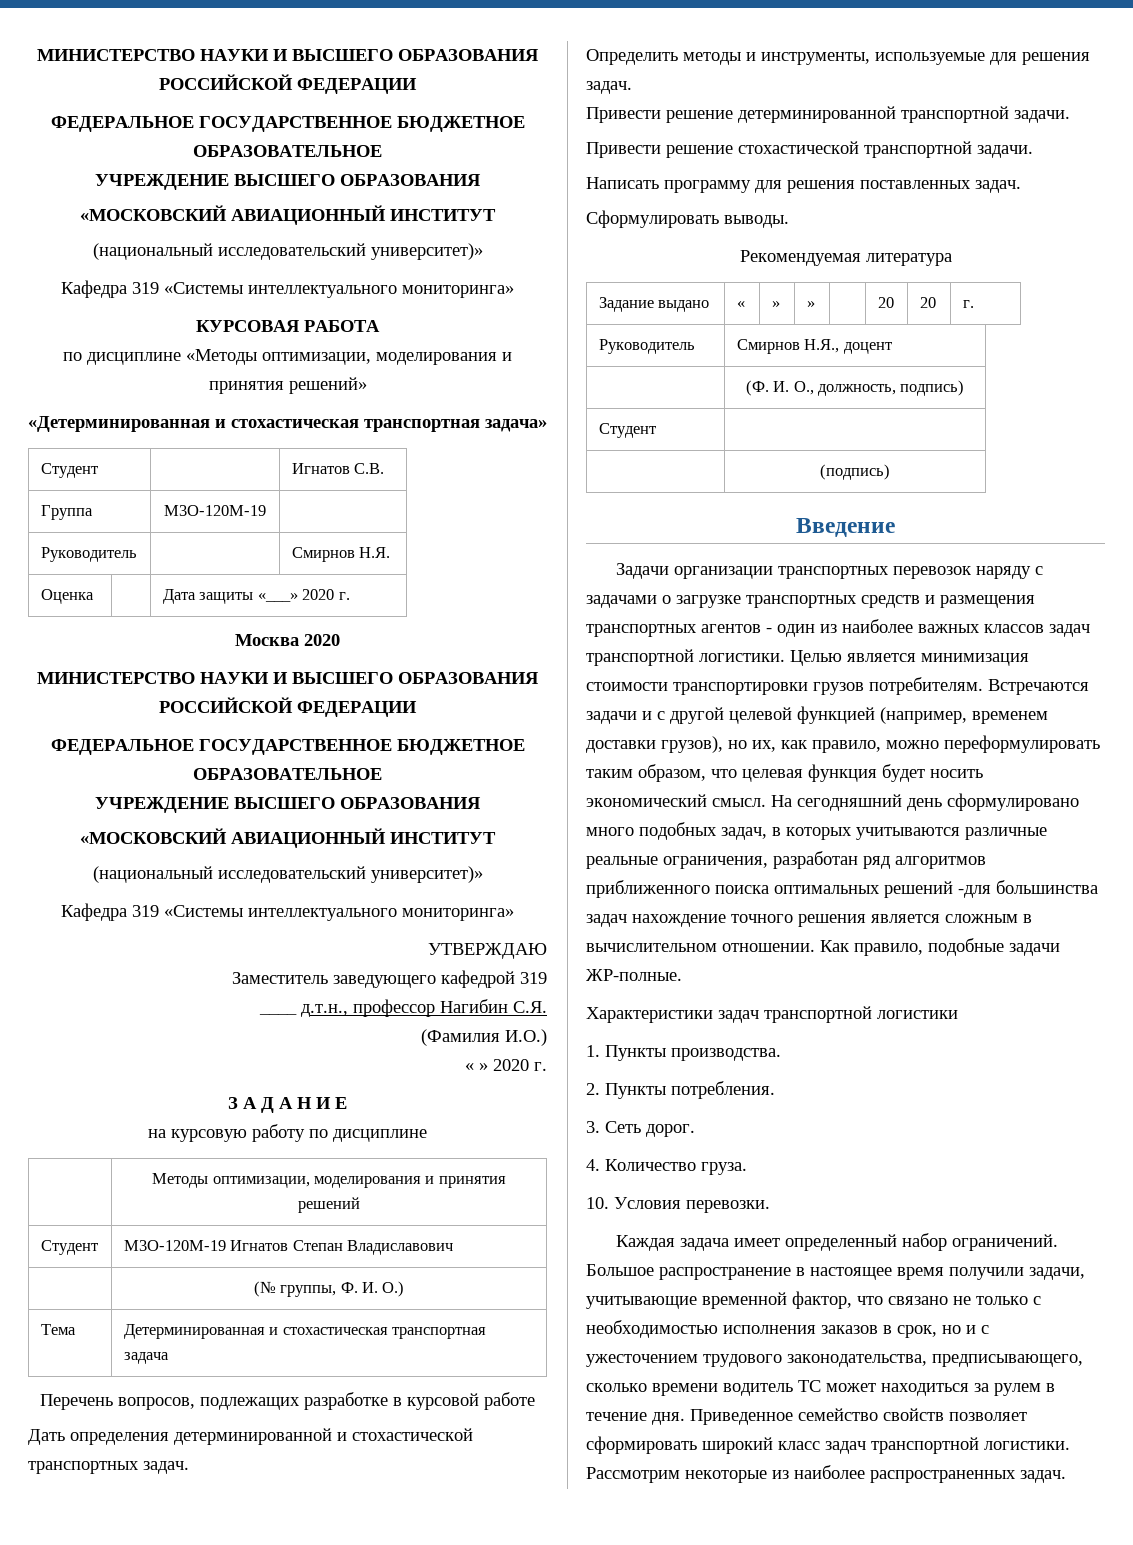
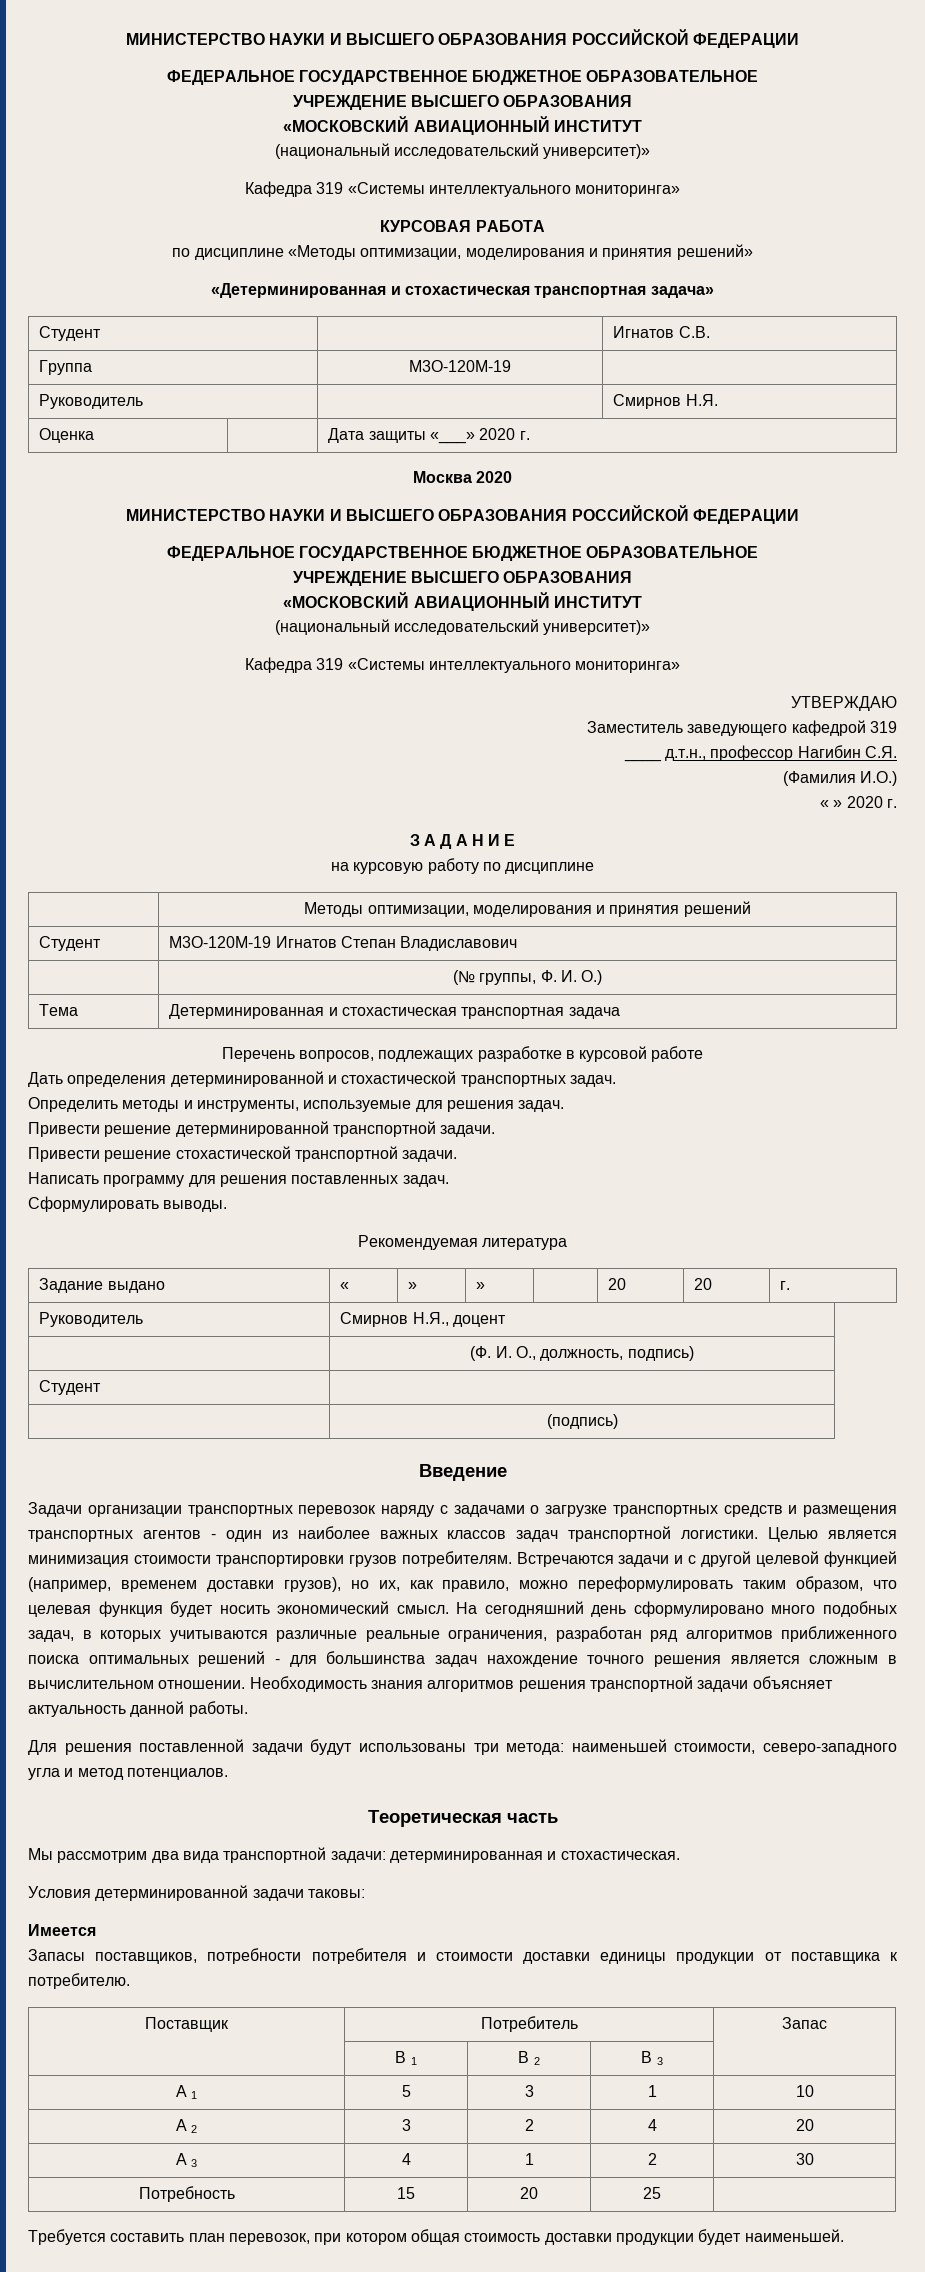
[958,885,991,898] -для -> [275,1655,317,1667] - для
[820,938,1060,956] [586,969,682,981] [586,1006,958,1023] [586,1045,781,1061] [586,1081,775,1099] [586,1121,695,1137] [586,1159,747,1175] [586,1197,770,1213] [615,1233,1058,1251] [586,1264,1085,1280] [586,1291,1041,1309] [586,1320,989,1338] [586,1354,1083,1367] [586,1380,1055,1396] [586,1408,1027,1425] [586,1436,1070,1454] [586,1465,1066,1483] Как правило, подобные задачи ЖР-полные. // Характеристики задач транспортной логистики // 1. Пункты производства. // 2. Пункты потребления. // 3. Сеть дорог. // 4. Количество груза. // 10. Условия перевозки. // Каждая задача имеет определенный набор ограничений. Большое распространение в настоящее время получили задачи, учитывающие временной фактор, что связано не только с необходимостью исполнения заказов в срок, но и с ужесточением трудового законодательства, предписывающего, сколько времени водитель ТС может находиться за рулем в течение дня. Приведенное семейство свойств позволяет сформировать широкий класс задач транспортной логистики. Рассмотрим некоторые из наиболее распространенных задач. -> [249,1676,833,1692] [28,1701,248,1717] [28,1739,898,1755] [28,1768,228,1780] [367,1810,558,1827] [28,1847,680,1863] [28,1885,365,1901] [28,1924,96,1936] [28,1948,898,1964] [28,1973,130,1989] [145,2017,229,2032] [480,2016,578,2032] [782,2017,827,2029] [395,2051,417,2065] [518,2051,540,2065] [641,2051,663,2065] [175,2085,198,2099] [401,2085,411,2097] [524,2085,534,2097] [647,2085,657,2097] [795,2085,814,2097] [175,2119,198,2133] [401,2119,411,2131] [524,2119,534,2131] [647,2119,657,2131] [795,2119,814,2131] [175,2153,198,2167] [401,2153,411,2165] [524,2153,534,2165] [647,2153,657,2165] [795,2153,814,2165] [138,2186,235,2202] [397,2187,415,2199] [520,2187,538,2199] [643,2187,661,2199] [28,2229,844,2245] Необходимость знания алгоритмов решения транспортной задачи объясняет актуальность данной работы. // Для решения поставленной задачи будут использованы три метода: наименьшей стоимости, северо-западного угла и метод потенциалов. // Теоретическая часть // Мы рассмотрим два вида транспортной задачи: детерминированная и стохастическая. // Условия детерминированной задачи таковы: // Имеется // Запасы поставщиков, потребности потребителя и стоимости доставки единицы продукции от поставщика к потребителю. // Поставщик | Потребитель | Запас // | B 1 | B 2 | B 3 | // A 1 | 5 | 3 | 1 | 10 // A 2 | 3 | 2 | 4 | 20 // A 3 | 4 | 1 | 2 | 30 // Потребность | 15 | 20 | 25 | // Требуется составить план перевозок, при котором общая стоимость доставки продукции будет наименьшей.

